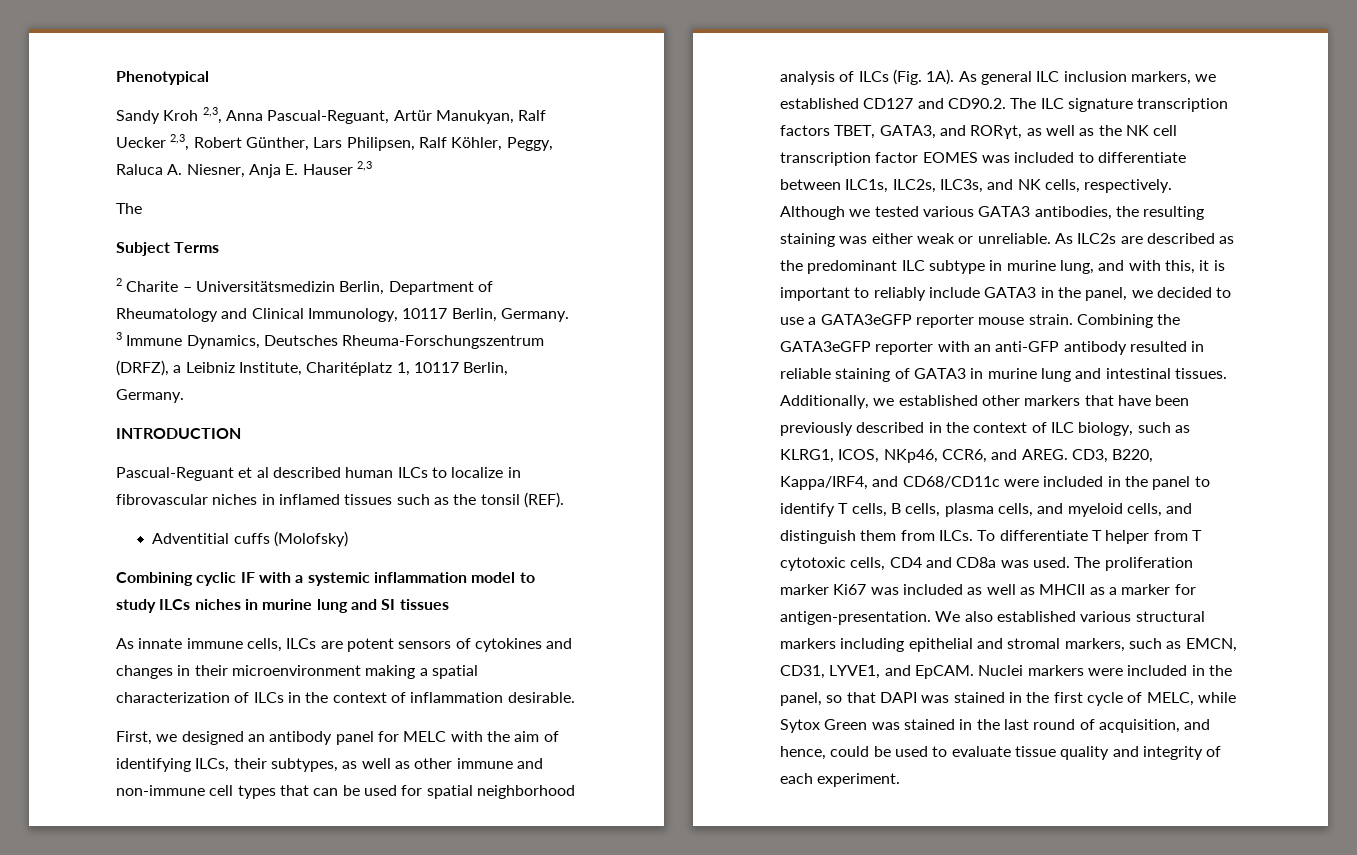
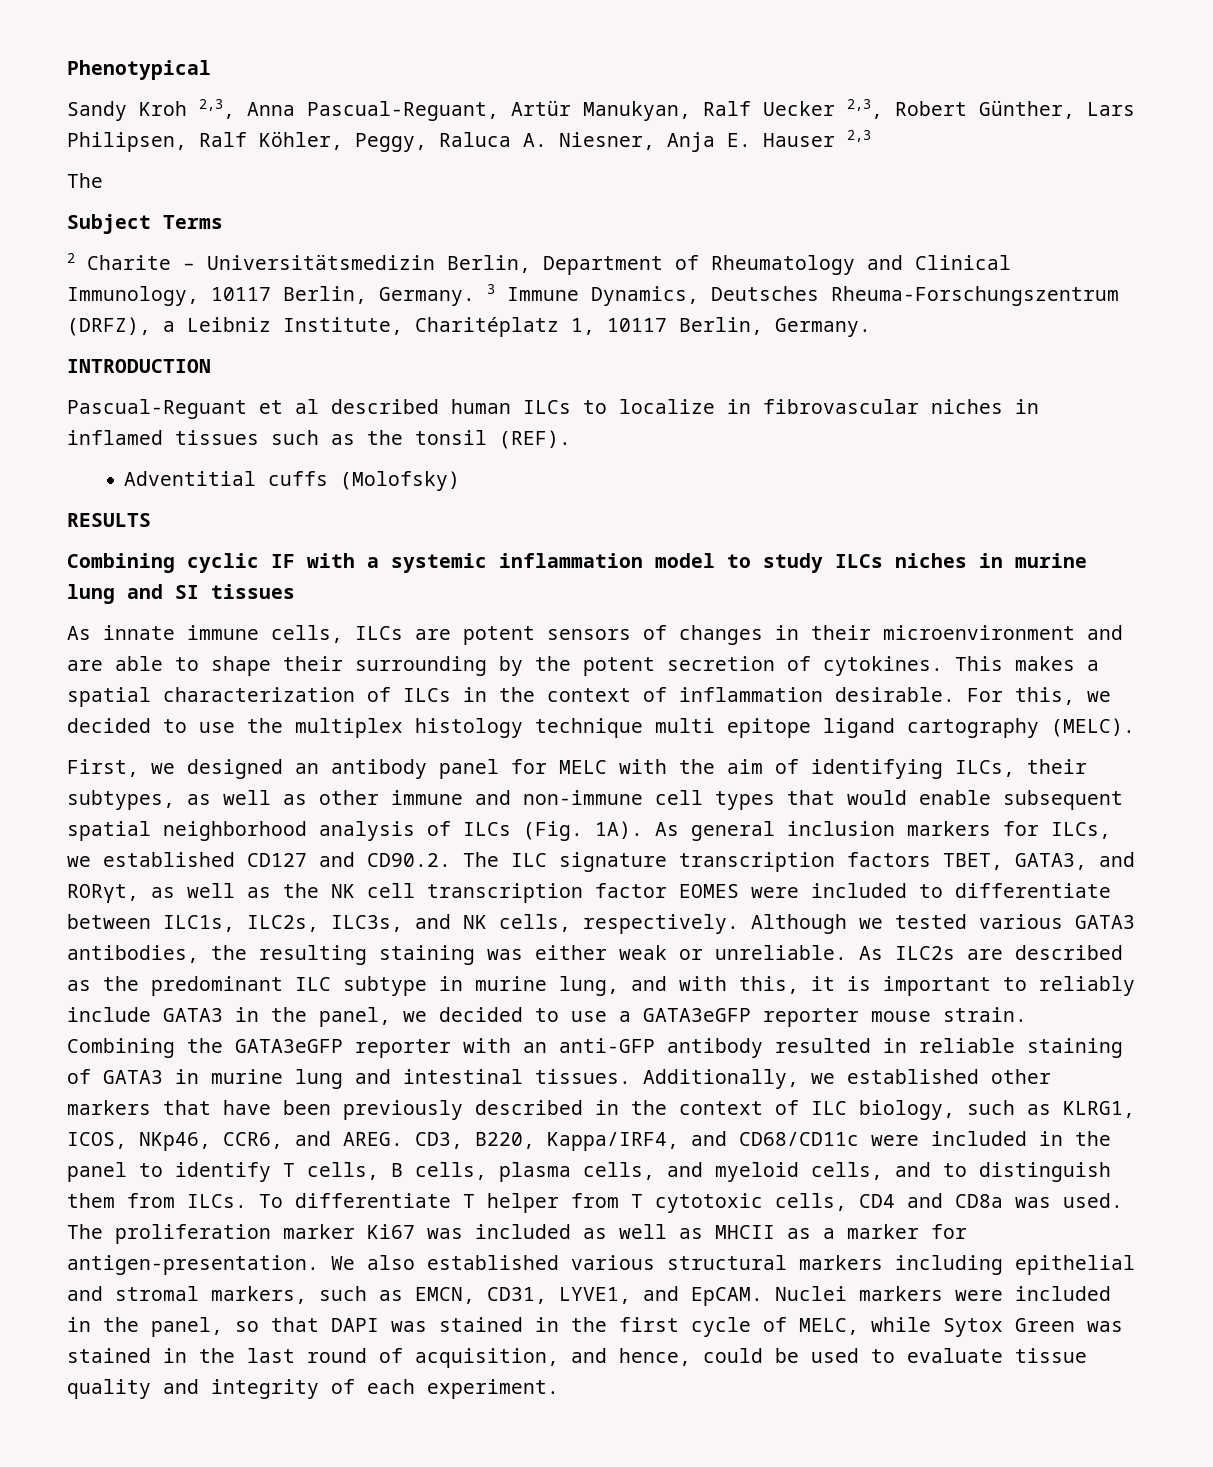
(348, 539) none -> [67,513,151,527] // RESULTS
[474,638,573,652] cytokines and -> (667, 632) none
[365,665,416,679] making -> [1087,625,1123,640] [67,656,1075,676] and are able to shape their surrounding by the potent secretion of cytokines. This makes
(575, 697) none -> [967,687,1111,705] [67,718,1135,738] For this, we decided to use the multiplex histology technique multi epitope ligand cartography (MELC).
[313,785,423,796] can be used for -> [847,790,1123,810] would enable subsequent
[1036,71,1191,85] ILC inclusion markers, -> [787,821,1111,839] inclusion markers for ILCs,
[981,155,1010,163] was -> [751,887,799,898] were
(1193, 508) none -> [943,1163,967,1177] to

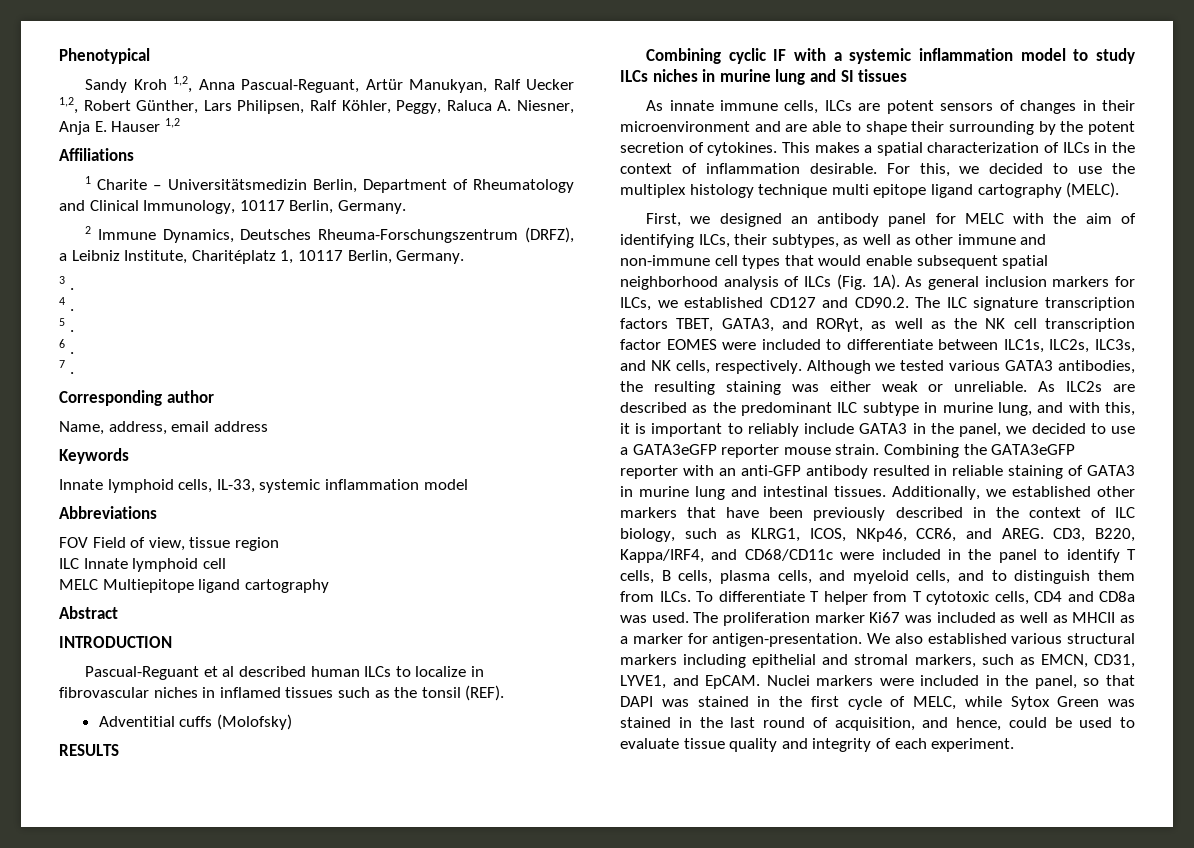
[199,99,235,119] 2,3, -> [173,76,193,93] 1,2,
[847,99,883,119] 2,3, -> [59,97,78,114] 1,2,
[847,130,871,142] [67,173,103,188] [67,214,223,234] [67,253,75,263] 2,3 // The // Subject Terms // 2 -> [164,118,180,128] [59,148,134,161] [85,176,92,184] 1,2 // Affiliations // 1
[487,284,495,294] 3 -> [85,226,92,234] // 2
(871, 327) none -> [59,276,65,284] [69,288,74,290] [59,297,65,305] [69,309,74,311] [59,318,65,326] [69,330,74,332] [59,339,65,348] [69,352,74,354] [59,360,65,368] [69,372,74,374] [59,390,214,406] [59,421,268,435] [59,448,129,464] [59,479,468,493] [59,506,157,519] [59,537,279,551] [59,558,226,572] [59,579,329,593] [59,606,118,619] // 3 . // 4 . // 5 . // 6 . // 7 . // Corresponding author // Name, address, email address // Keywords // Innate lymphoid cells, IL-33, systemic inflammation model // Abbreviations // FOV Field of view, tissue region // ILC Innate lymphoid cell // MELC Multiepitope ligand cartography // Abstract

